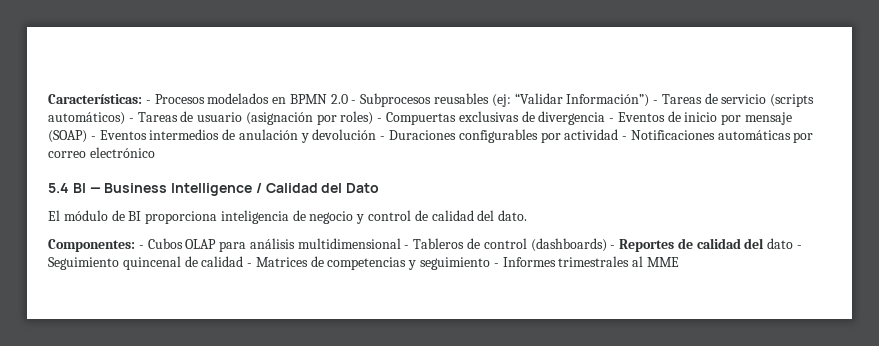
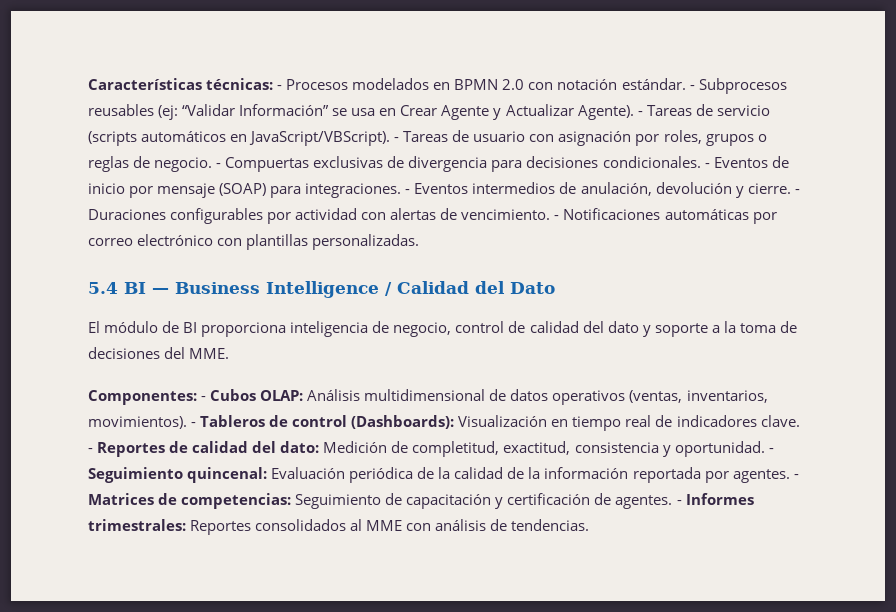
[48,94,142,104] Características: -> [88,78,274,90] Características técnicas:
(348, 99) none -> [528,78,686,90] con notación estándar.
[566,94,650,107] Información”) -> [239,104,634,120] Información” se usa en Crear Agente y Actualizar Agente).
[48,112,125,125] automáticos) -> [141,131,391,146] automáticos en JavaScript/VBScript).
[245,111,374,125] (asignación por roles) -> [529,130,767,146] [88,156,213,172] con asignación por roles, grupos o reglas de negocio.
(606, 118) none -> [491,156,701,172] para decisiones condicionales.
(87, 136) none -> [270,183,402,198] para integraciones.
[238,129,377,143] anulación y devolución -> [580,182,791,198] anulación, devolución y cierre.
(619, 134) none -> [361,208,551,220] con alertas de vencimiento.
(155, 152) none -> [217,234,420,250] con plantillas personalizadas.
[309,211,365,224] negocio y -> [393,322,452,337] negocio,
[498,210,528,221] [48,238,607,252] dato. // Componentes: - Cubos OLAP para análisis multidimensional - Tableros de control (dashboards) -> [607,321,797,337] [88,347,230,359] [88,389,768,405] [88,415,800,431] dato y soporte a la toma de decisiones del MME. // Componentes: - Cubos OLAP: Análisis multidimensional de datos operativos (ventas, inventarios, movimientos). - Tableros de control (Dashboards): Visualización en tiempo real de indicadores clave.
[767,238,803,249] [48,256,679,270] dato - Seguimiento quincenal de calidad - Matrices de competencias y seguimiento - Informes trimestrales al MME -> [280,441,774,457] [88,467,799,483] [88,493,754,509] [88,519,590,535] dato: Medición de completitud, exactitud, consistencia y oportunidad. - Seguimiento quincenal: Evaluación periódica de la calidad de la información reportada por agentes. - Matrices de competencias: Seguimiento de capacitación y certificación de agentes. - Informes trimestrales: Reportes consolidados al MME con análisis de tendencias.

